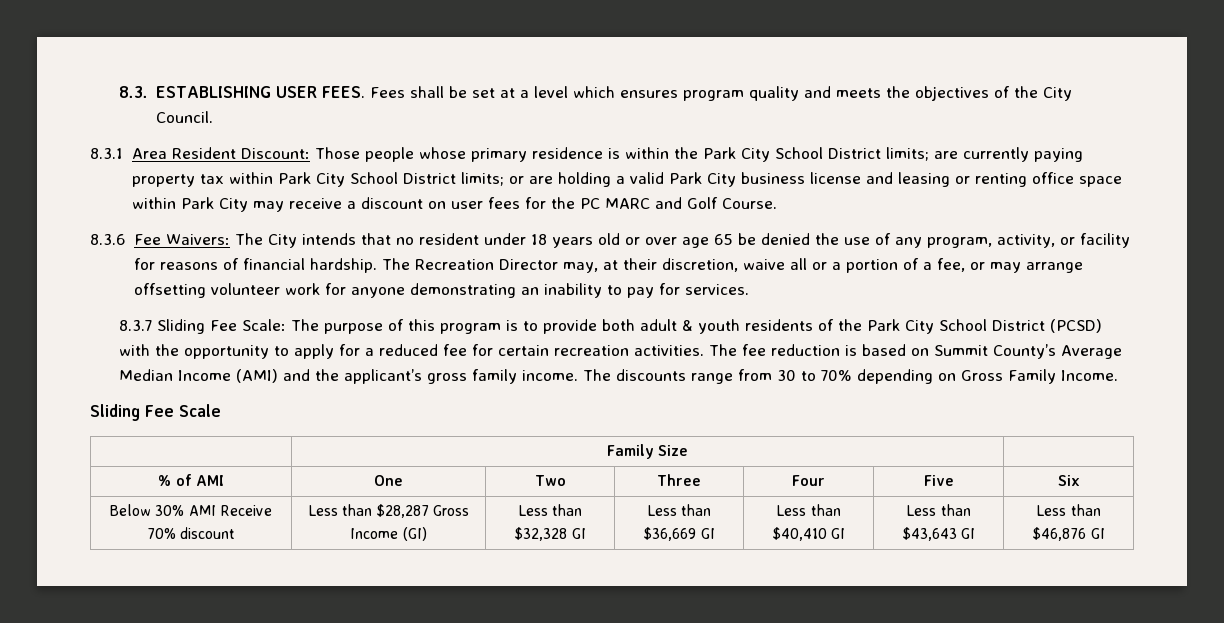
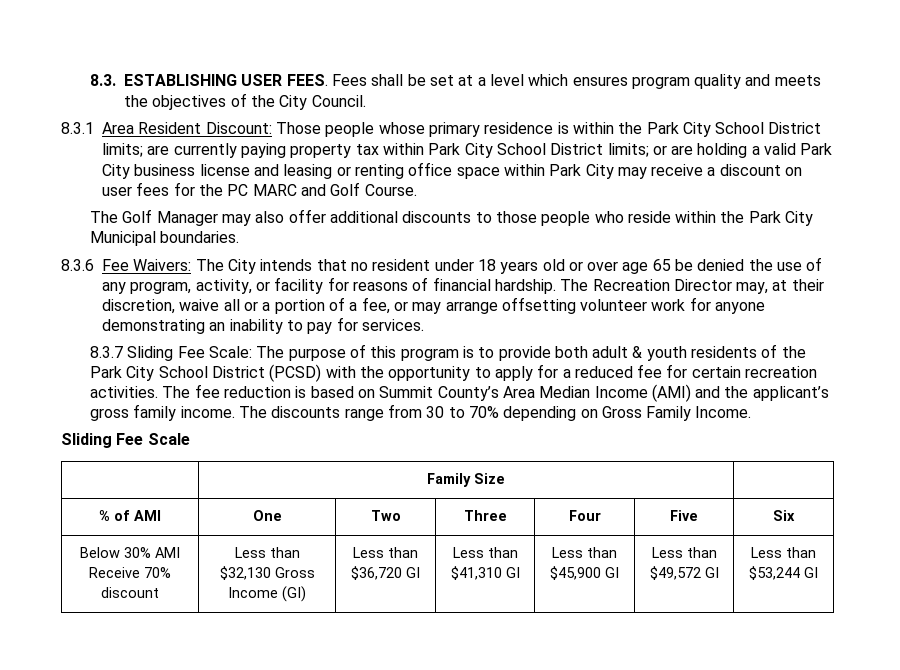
(777, 203) none -> [89,209,814,226] [89,231,240,246] // The Golf Manager may also offer additional discounts to those people who reside within the Park City Municipal boundaries.
[1060,345,1122,359] Average -> [502,386,535,398] Area
[376,504,430,518] $28,287 -> [219,566,271,580] $32,130
[514,527,586,541] [646,504,712,516] [643,527,715,541] [776,504,841,516] [771,527,846,541] [906,504,971,516] [901,527,976,541] [1036,504,1101,516] [1032,527,1087,541] $32,328 GI | Less than $36,669 GI | Less than $40,410 GI | Less than $43,643 GI | Less than $46,876 -> [351,566,420,580] [452,547,518,558] [450,566,520,580] [552,547,617,558] [550,566,619,580] [651,547,717,558] [649,566,719,580] [751,547,816,558] [749,566,800,580] $36,720 GI | Less than $41,310 GI | Less than $45,900 GI | Less than $49,572 GI | Less than $53,244

